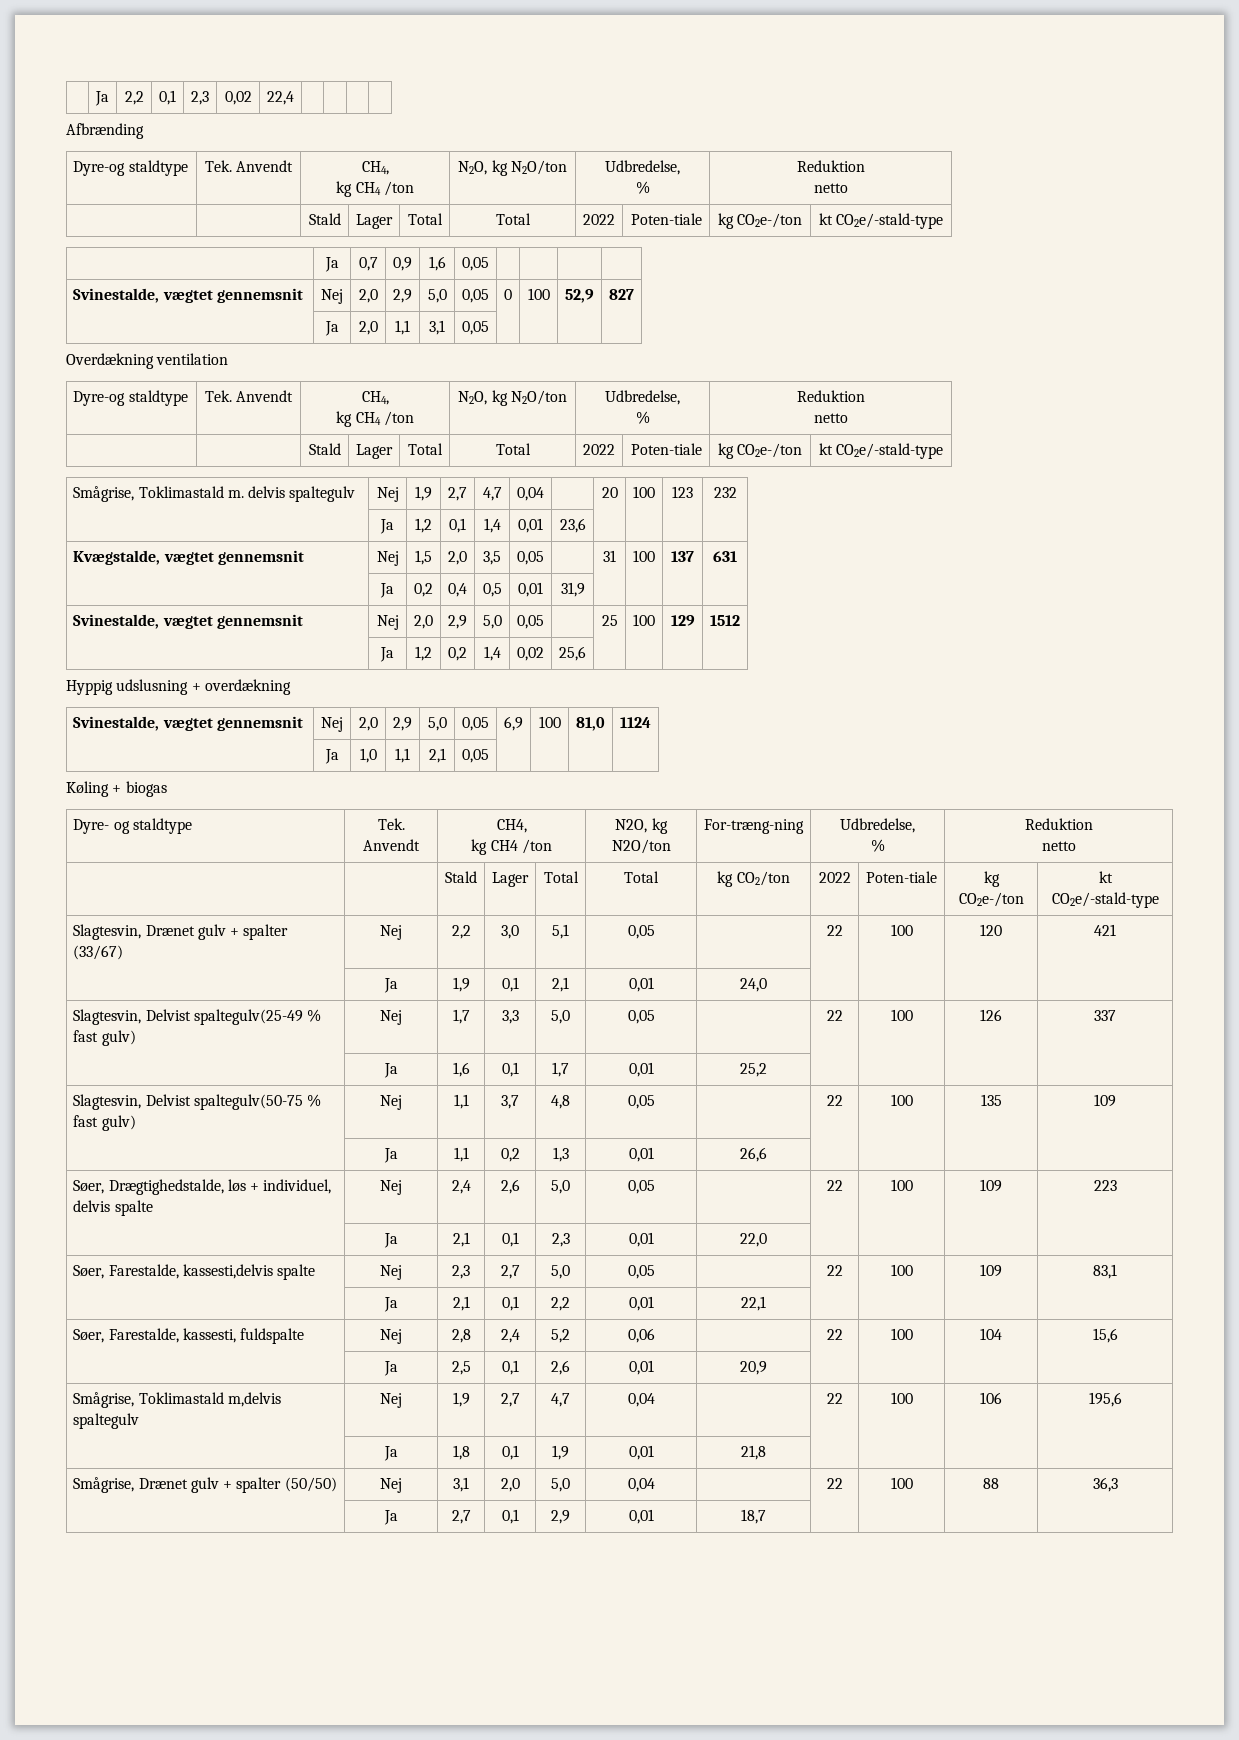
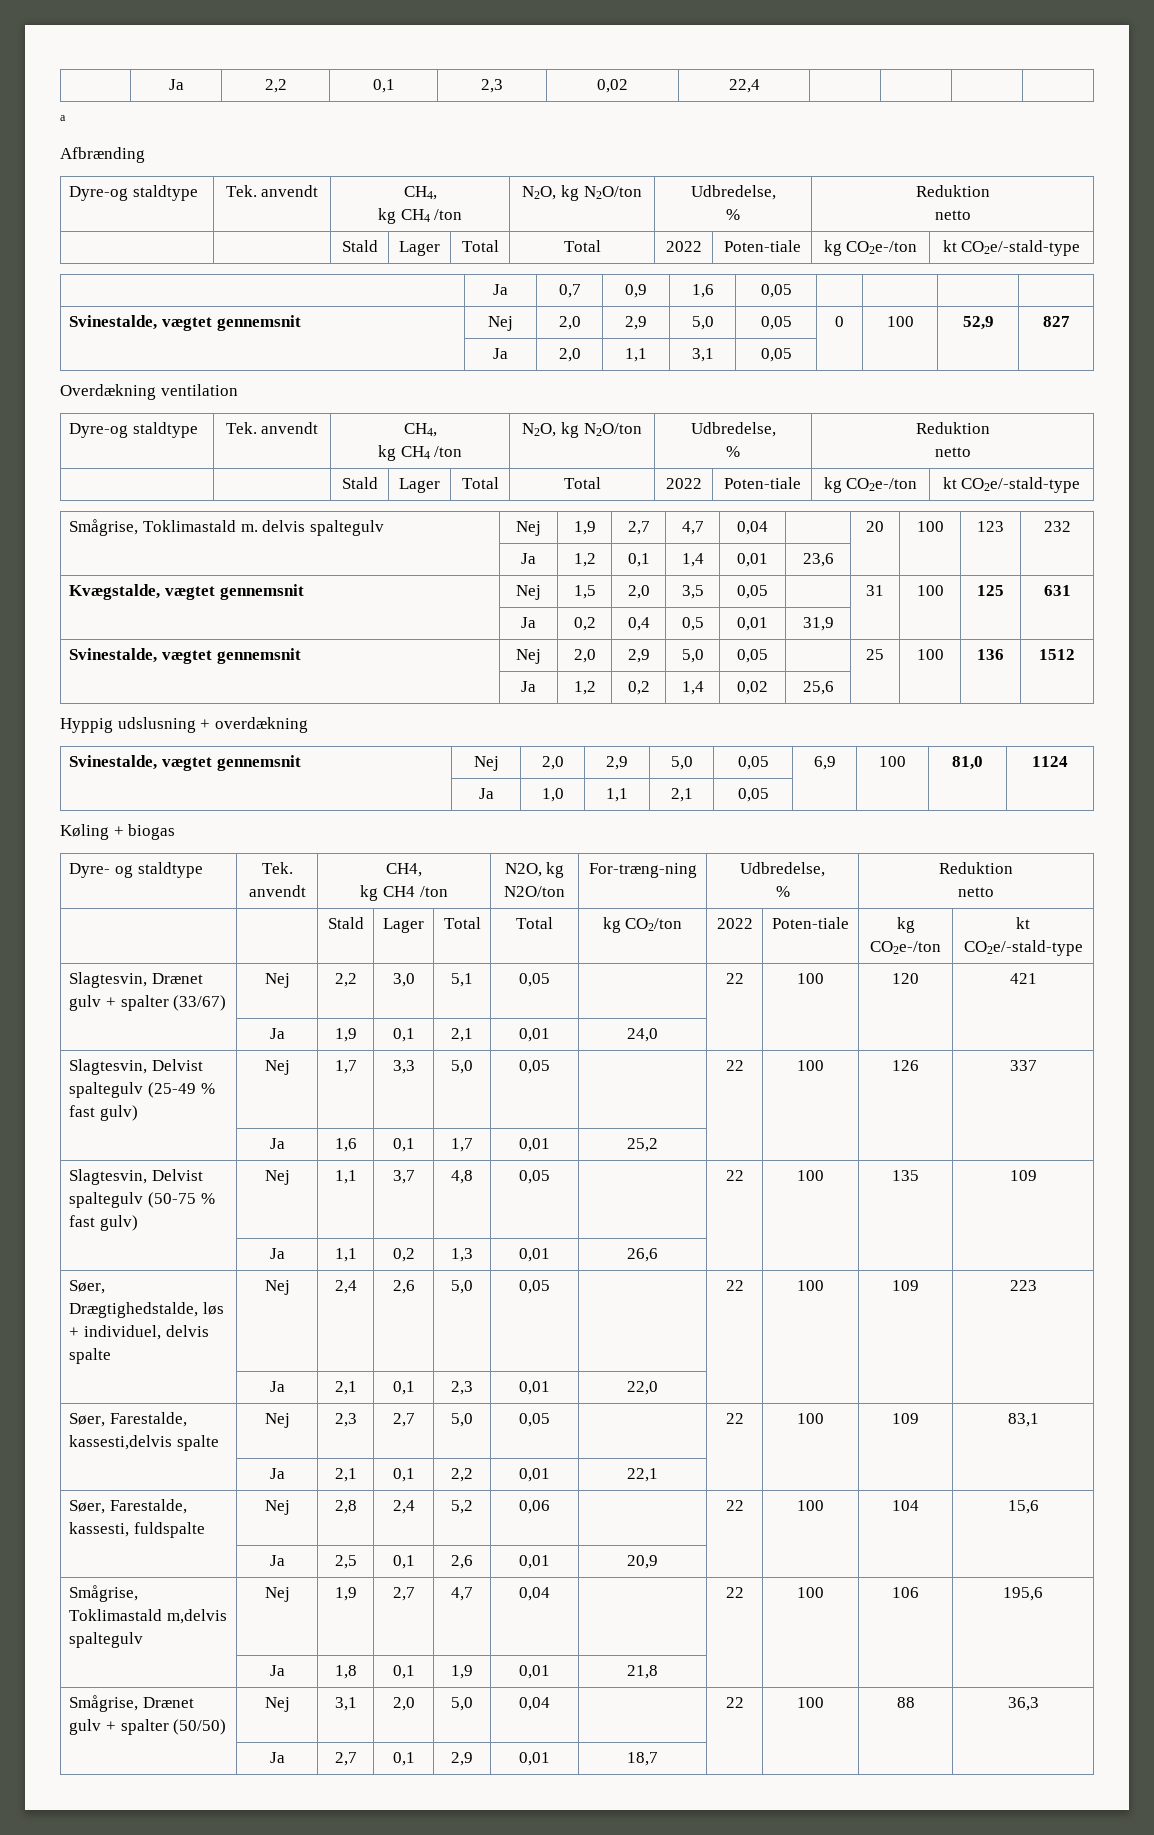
(294, 98) none -> [60,115,66,121] // a
[236,160,294,172] Anvendt -> [261,185,319,197] anvendt
[236,390,294,402] Anvendt -> [261,422,319,434] anvendt
[671,551,694,562] 137 -> [977,585,1004,596] 125
[670,615,695,626] 129 -> [977,649,1004,660] 136
[363,839,420,851] Anvendt -> [248,885,306,897] anvendt
[193,1009,303,1025] spaltegulv(25-49 -> [69,1082,196,1098] spaltegulv (25-49
[193,1094,303,1110] spaltegulv(50-75 -> [69,1192,196,1208] spaltegulv (50-75

